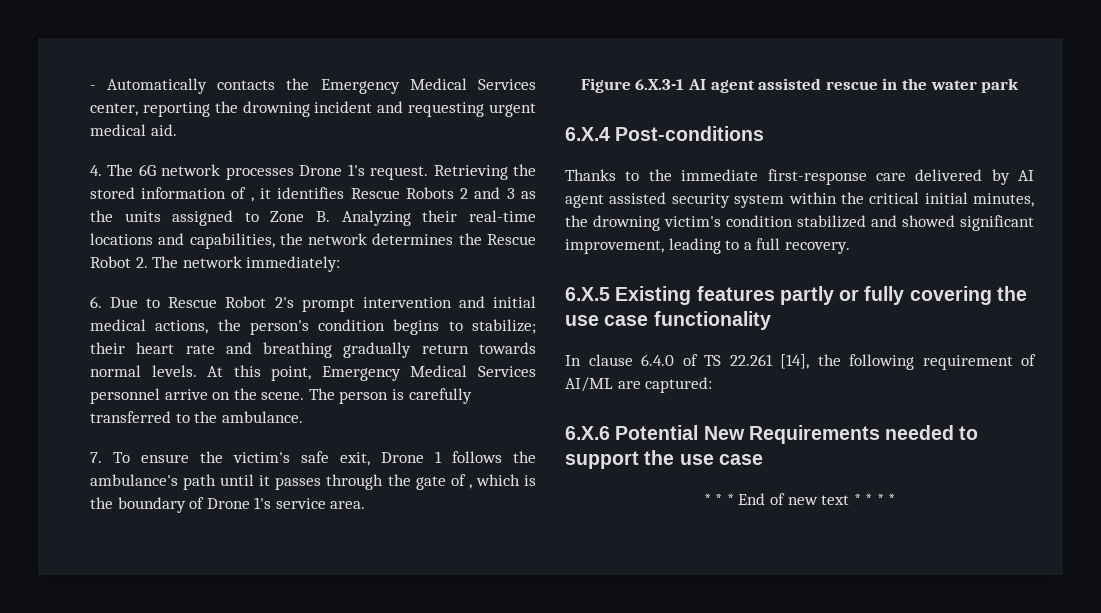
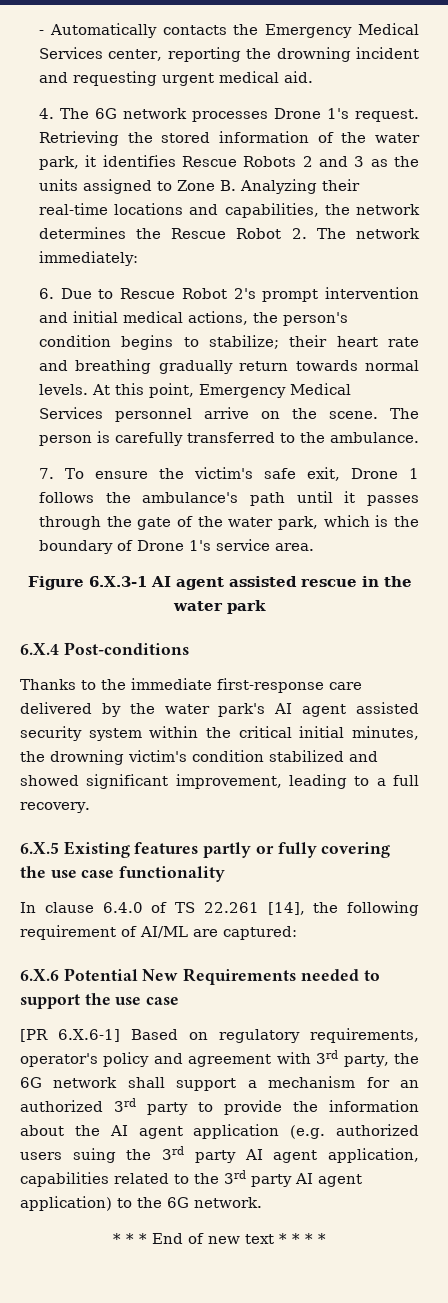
[250,197,254,202] , -> [341,132,420,143] [38,156,79,170] the water park,
[468,484,472,489] , -> [197,516,318,530] the water park,
(1010, 177) none -> [129,703,266,717] the water park's
(763, 459) none -> [20,1028,419,1043] [20,1050,419,1067] [20,1076,419,1091] [20,1098,419,1115] [20,1124,419,1139] [20,1146,420,1163] [20,1170,362,1187] [20,1196,262,1211] // [PR 6.X.6-1] Based on regulatory requirements, operator's policy and agreement with 3rd party, the 6G network shall support a mechanism for an authorized 3rd party to provide the information about the AI agent application (e.g. authorized users suing the 3rd party AI agent application, capabilities related to the 3rd party AI agent application) to the 6G network.

